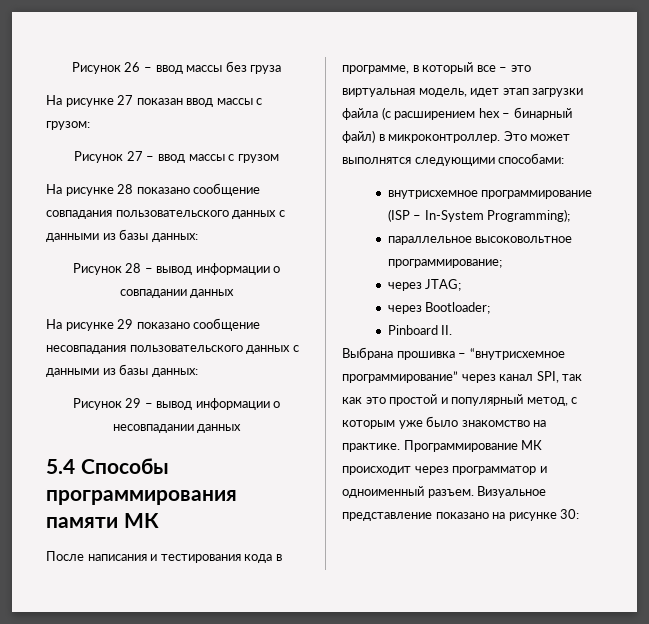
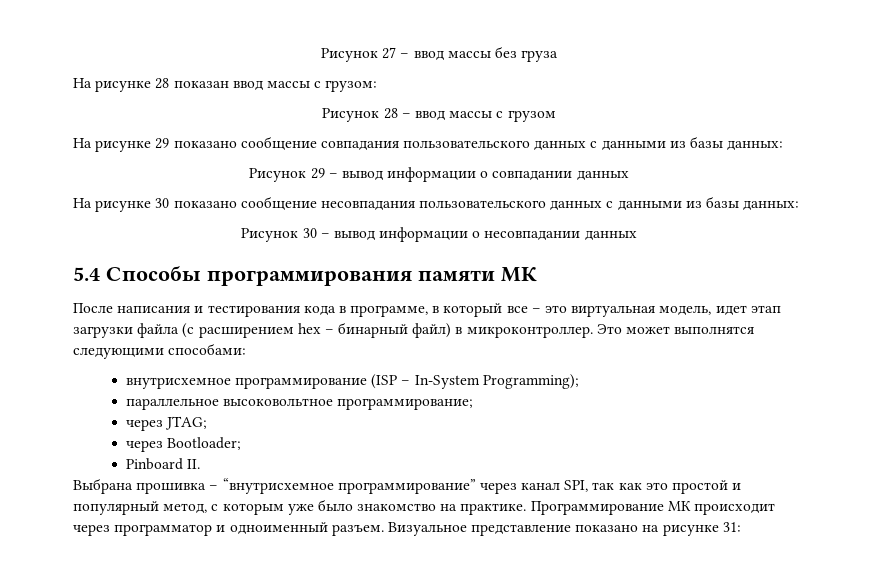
[71,62,141,74] Рисунок 26 -> [320,47,397,62] Рисунок 27
[117,95,134,105] 27 -> [155,78,170,89] 28
[126,151,143,161] 27 -> [383,108,398,119] 28
[117,184,134,194] 28 -> [155,138,170,149] 29
[125,263,142,273] 28 -> [310,168,325,179] 29
[117,319,134,329] 29 -> [155,198,170,208] 30
[125,398,142,408] 29 -> [302,228,317,238] 30
[560,509,580,519] 30: -> [722,522,741,532] 31:

